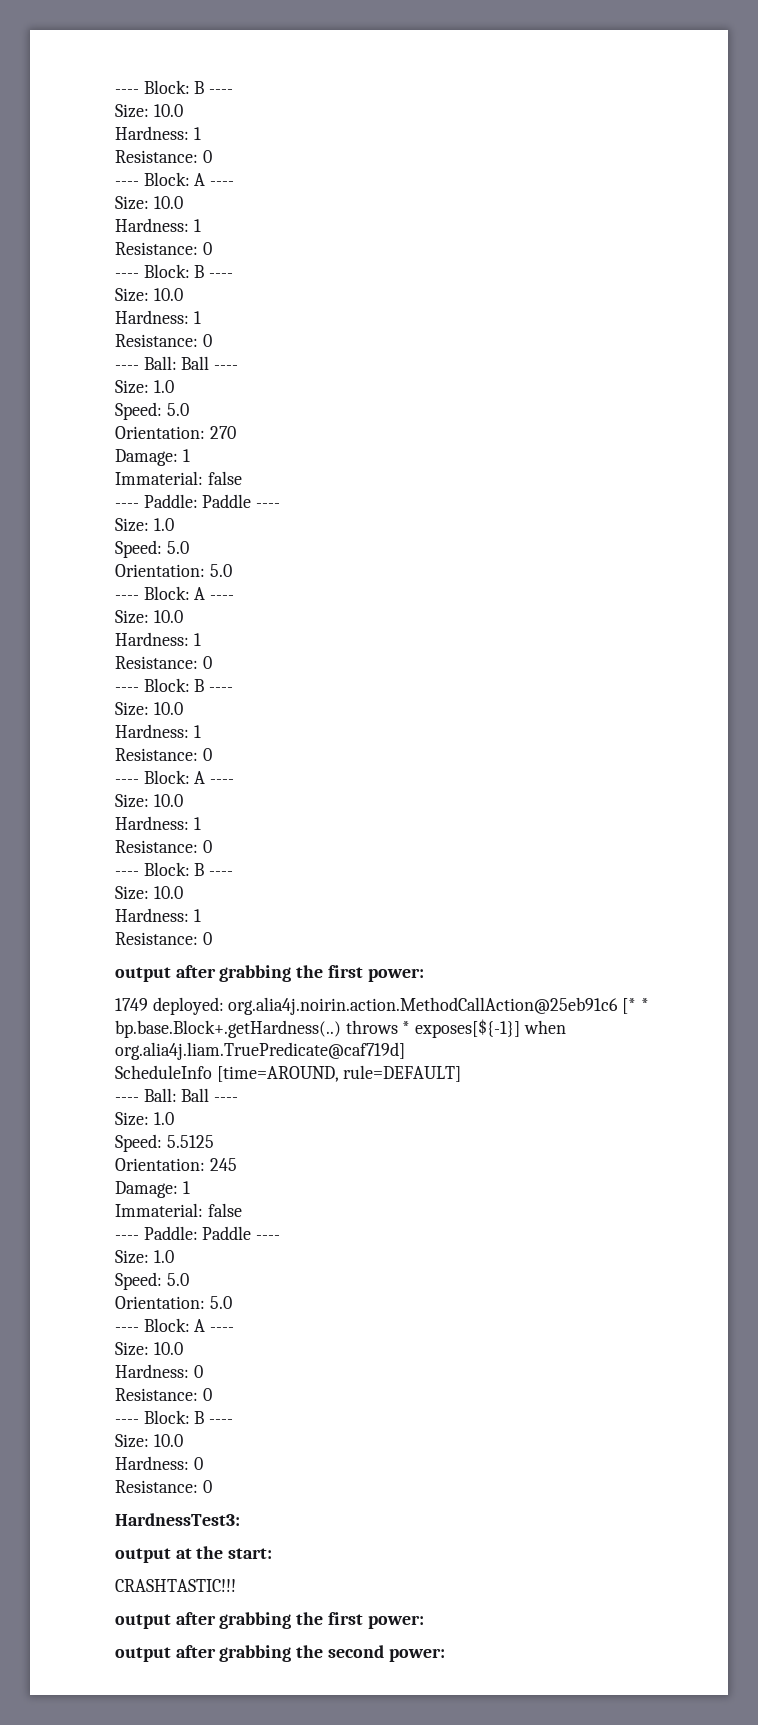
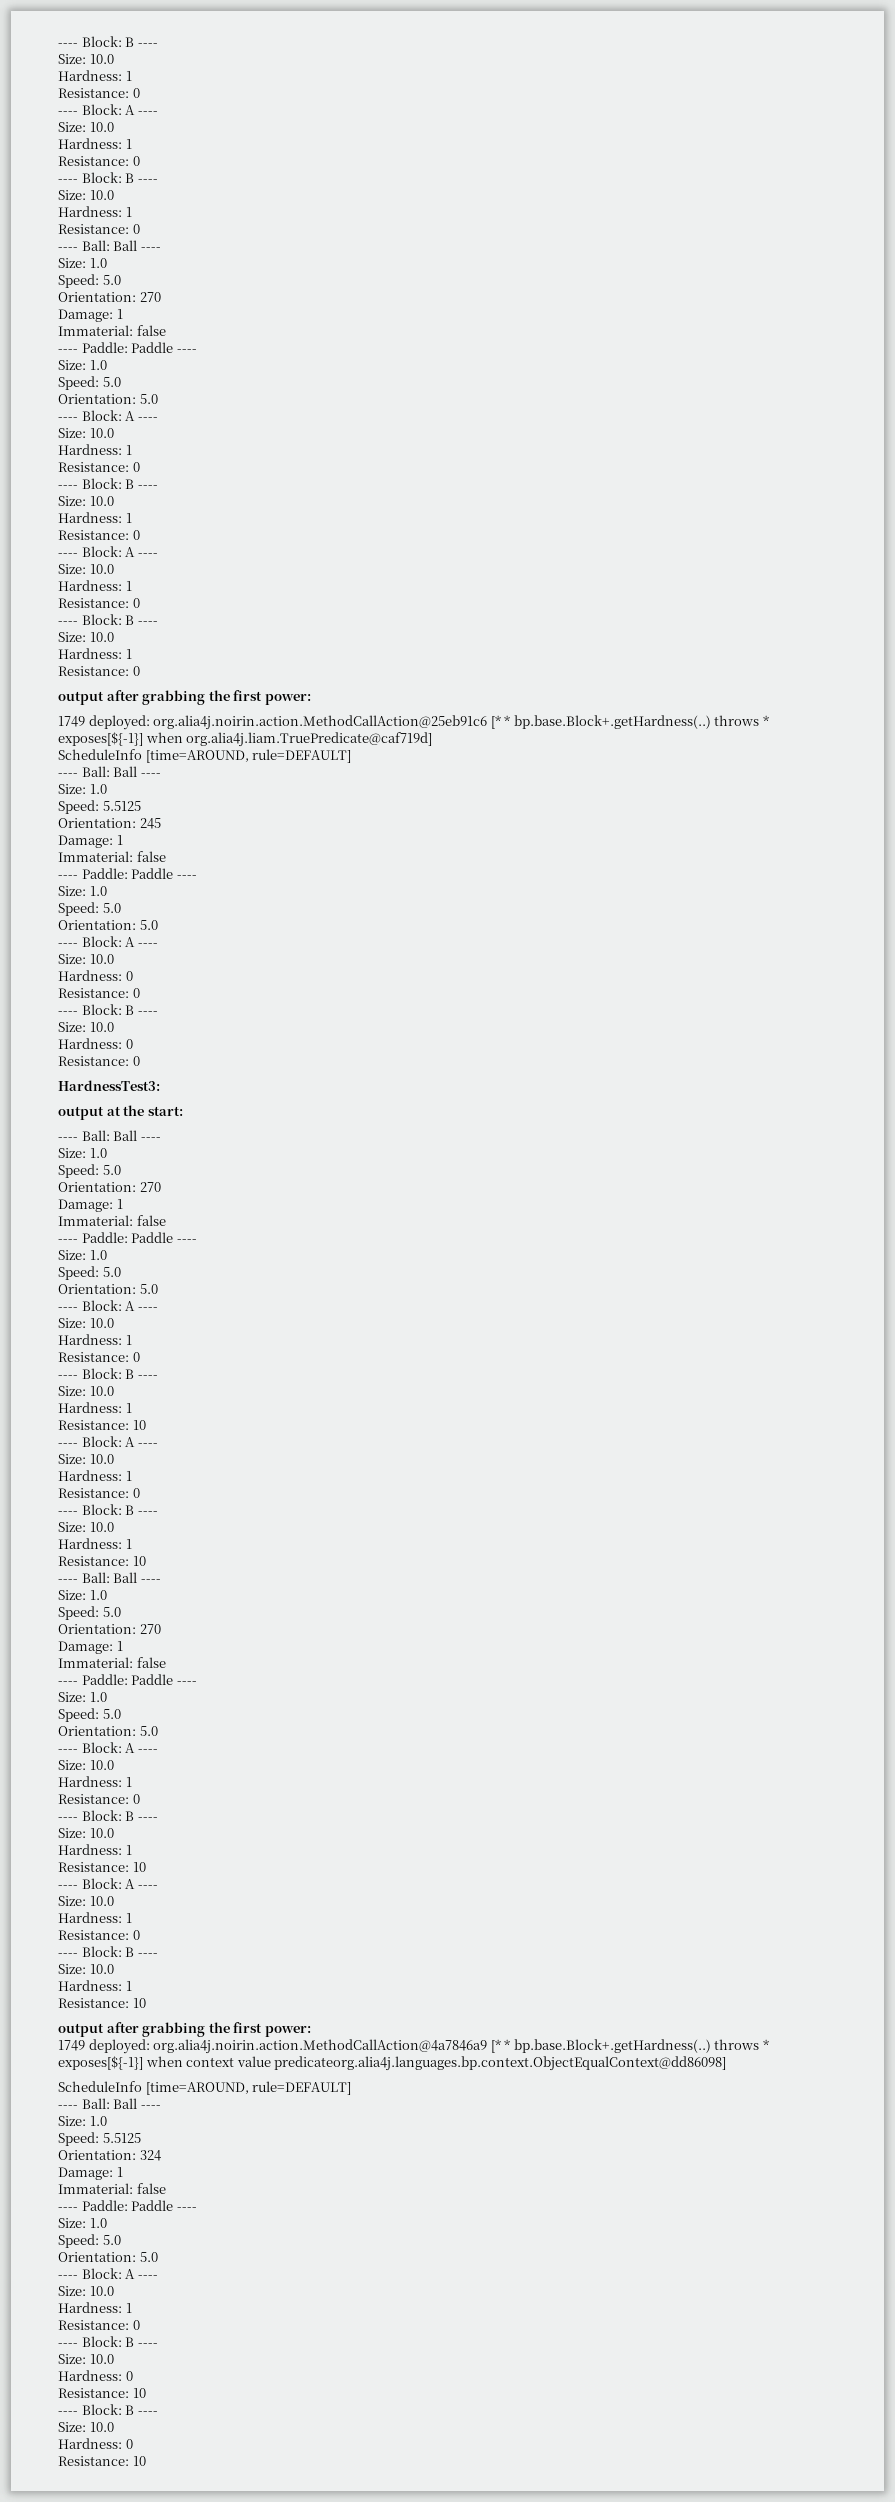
[115,1579,236,1592] [115,1612,424,1629] [115,1645,445,1662] CRASHTASTIC!!! // output after grabbing the first power: // output after grabbing the second power: -> [58,1130,161,1141] [58,1148,107,1158] [58,1164,121,1178] [58,1182,161,1192] [58,1199,123,1212] [58,1215,166,1226] [58,1232,197,1243] [58,1250,107,1260] [58,1266,121,1280] [58,1284,158,1294] [58,1300,158,1311] [58,1318,114,1328] [58,1334,132,1345] [58,1352,140,1362] [58,1368,158,1379] [58,1386,114,1396] [58,1402,132,1413] [58,1420,146,1430] [58,1436,158,1447] [58,1454,114,1464] [58,1470,132,1481] [58,1488,140,1498] [58,1504,158,1515] [58,1522,114,1532] [58,1538,132,1549] [58,1556,146,1566] [58,1572,161,1583] [58,1590,107,1600] [58,1606,121,1620] [58,1624,161,1634] [58,1641,123,1654] [58,1657,166,1668] [58,1674,197,1685] [58,1692,107,1702] [58,1708,121,1722] [58,1726,158,1736] [58,1742,158,1753] [58,1760,114,1770] [58,1776,132,1787] [58,1794,140,1804] [58,1810,158,1821] [58,1828,114,1838] [58,1844,132,1855] [58,1862,146,1872] [58,1878,158,1889] [58,1896,114,1906] [58,1912,132,1923] [58,1930,140,1940] [58,1946,158,1957] [58,1964,114,1974] [58,1980,132,1991] [58,1998,146,2008] [58,2022,311,2037] [58,2039,769,2054] [58,2056,727,2071] [58,2081,352,2095] [58,2098,161,2109] [58,2116,107,2126] [58,2132,141,2146] [58,2150,161,2161] [58,2167,123,2180] [58,2183,166,2194] [58,2200,197,2211] [58,2218,107,2228] [58,2234,121,2248] [58,2252,158,2262] [58,2268,158,2279] [58,2286,114,2296] [58,2302,132,2313] [58,2320,140,2330] [58,2336,158,2347] [58,2354,114,2364] [58,2370,133,2381] [58,2388,146,2398] [58,2404,158,2415] [58,2422,114,2432] [58,2438,133,2449] [58,2456,146,2466] ---- Ball: Ball ---- // Size: 1.0 // Speed: 5.0 // Orientation: 270 // Damage: 1 // Immaterial: false // ---- Paddle: Paddle ---- // Size: 1.0 // Speed: 5.0 // Orientation: 5.0 // ---- Block: A ---- // Size: 10.0 // Hardness: 1 // Resistance: 0 // ---- Block: B ---- // Size: 10.0 // Hardness: 1 // Resistance: 10 // ---- Block: A ---- // Size: 10.0 // Hardness: 1 // Resistance: 0 // ---- Block: B ---- // Size: 10.0 // Hardness: 1 // Resistance: 10 // ---- Ball: Ball ---- // Size: 1.0 // Speed: 5.0 // Orientation: 270 // Damage: 1 // Immaterial: false // ---- Paddle: Paddle ---- // Size: 1.0 // Speed: 5.0 // Orientation: 5.0 // ---- Block: A ---- // Size: 10.0 // Hardness: 1 // Resistance: 0 // ---- Block: B ---- // Size: 10.0 // Hardness: 1 // Resistance: 10 // ---- Block: A ---- // Size: 10.0 // Hardness: 1 // Resistance: 0 // ---- Block: B ---- // Size: 10.0 // Hardness: 1 // Resistance: 10 // output after grabbing the first power: // 1749 deployed: org.alia4j.noirin.action.MethodCallAction@4a7846a9 [* * bp.base.Block+.getHardness(..) throws * exposes[${-1}] when context value predicateorg.alia4j.languages.bp.context.ObjectEqualContext@dd86098] // ScheduleInfo [time=AROUND, rule=DEFAULT] // ---- Ball: Ball ---- // Size: 1.0 // Speed: 5.5125 // Orientation: 324 // Damage: 1 // Immaterial: false // ---- Paddle: Paddle ---- // Size: 1.0 // Speed: 5.0 // Orientation: 5.0 // ---- Block: A ---- // Size: 10.0 // Hardness: 1 // Resistance: 0 // ---- Block: B ---- // Size: 10.0 // Hardness: 0 // Resistance: 10 // ---- Block: B ---- // Size: 10.0 // Hardness: 0 // Resistance: 10

